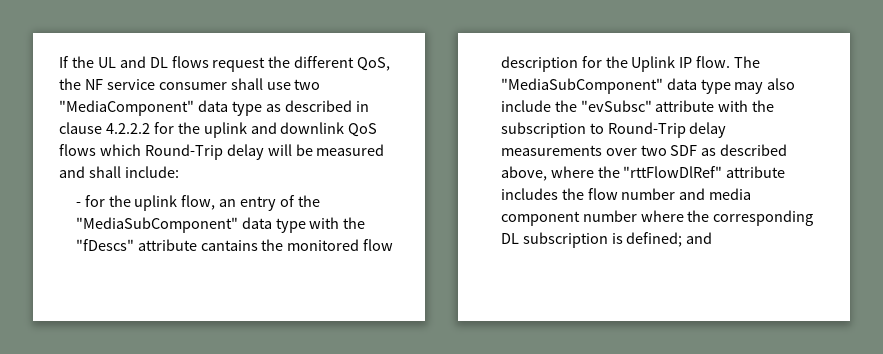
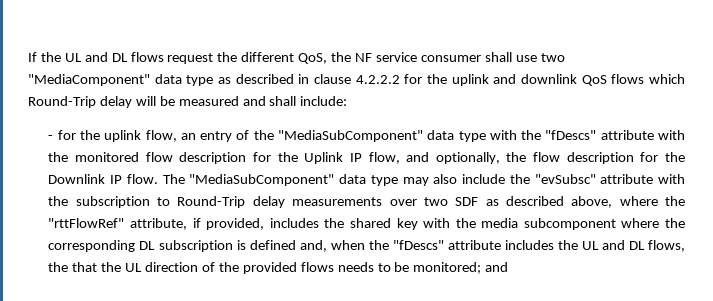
[200,240,258,251] cantains -> [658,130,686,140] with
(693, 62) none -> [368,152,685,164] [48,174,123,184] flow, and optionally, the flow description for the Downlink IP
[623,166,786,178] [500,188,752,200] [500,210,637,226] "rttFlowDlRef" attribute includes the flow number and media component number -> [48,218,616,230] "rttFlowRef" attribute, if provided, includes the shared key with the media subcomponent
[626,232,683,247] defined; -> [249,240,685,252] [48,262,482,274] defined and, when the "fDescs" attribute includes the UL and DL flows, the that the UL direction of the provided flows needs to be monitored;

